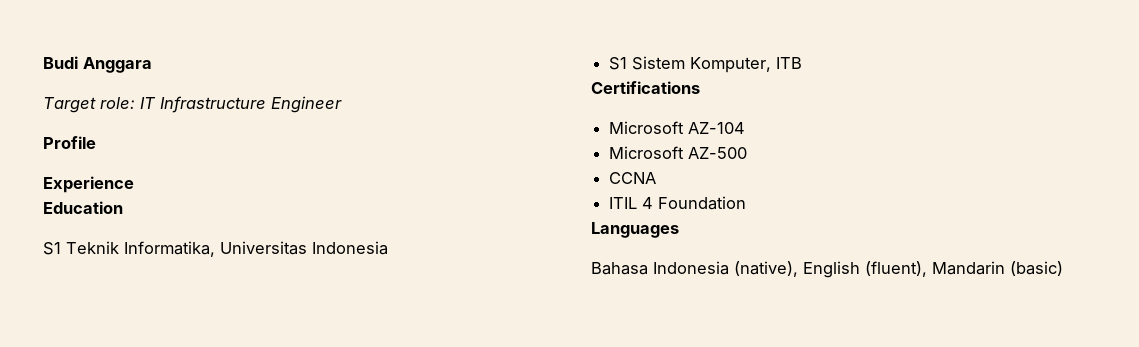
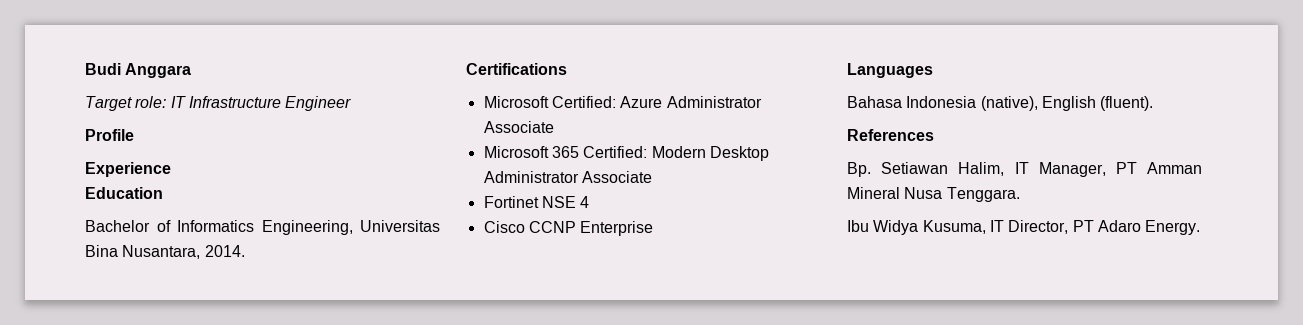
[43,241,388,257] [609,56,803,73] [591,81,700,94] [609,121,746,134] [609,146,748,159] [609,172,657,184] [609,196,747,210] S1 Teknik Informatika, Universitas Indonesia // S1 Sistem Komputer, ITB // Certifications // Microsoft AZ-104 // Microsoft AZ-500 // CCNA // ITIL 4 Foundation -> [85,220,440,235] [85,245,245,259] [466,63,567,75] [483,96,762,108] [483,121,554,133] [483,146,769,161] [483,171,652,183] [483,196,590,208] [483,221,654,236] Bachelor of Informatics Engineering, Universitas Bina Nusantara, 2014. // Certifications // Microsoft Certified: Azure Administrator Associate // Microsoft 365 Certified: Modern Desktop Administrator Associate // Fortinet NSE 4 // Cisco CCNP Enterprise
[865,261,1063,277] (fluent), Mandarin (basic) -> [1100,96,1154,111] [847,129,934,141] [847,162,1202,177] [847,187,1020,202] [847,220,1201,235] (fluent). // References // Bp. Setiawan Halim, IT Manager, PT Amman Mineral Nusa Tenggara. // Ibu Widya Kusuma, IT Director, PT Adaro Energy.

